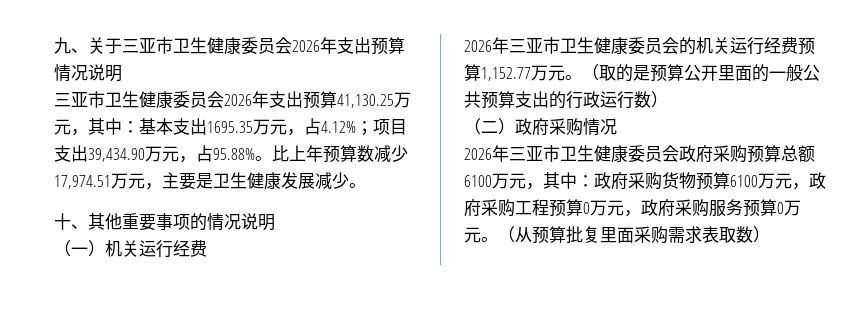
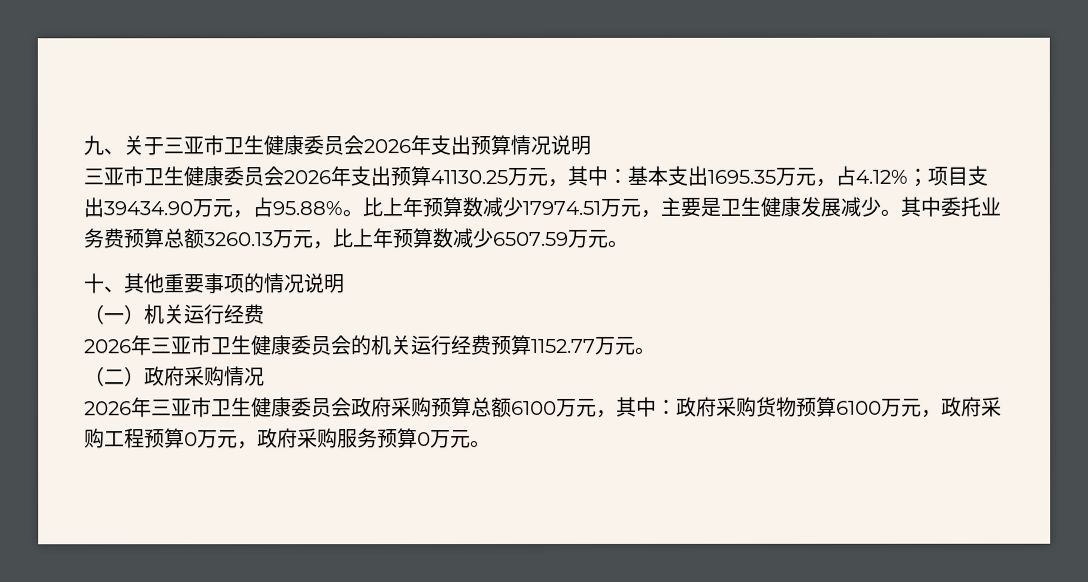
[337,94,394,108] 41,130.25 -> [430,170,508,185] 41130.25
[88,148,145,162] 39,434.90 -> [103,201,193,216] 39434.90
[54,175,111,189] 17,974.51 -> [522,200,601,216] 17974.51
(366, 185) none -> [900,196,1001,217] [83,228,628,250] 其中委托业务费预算总额3260.13万元，比上年预算数减少6507.59万元。
[481,64,820,82] [464,91,668,109] 1,152.77万元。（取的是预算公开里面的一般公共预算支出的行政运行数） -> [531,336,656,355] 1152.77万元。
[498,226,770,244] （从预算批复里面采购需求表取数） -> (491, 444) none

